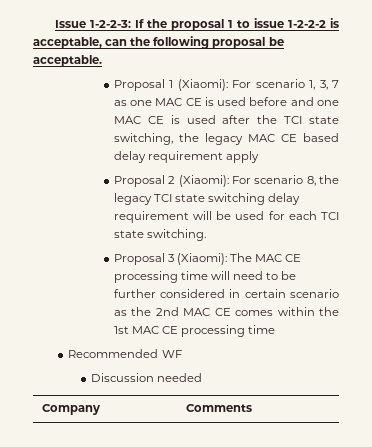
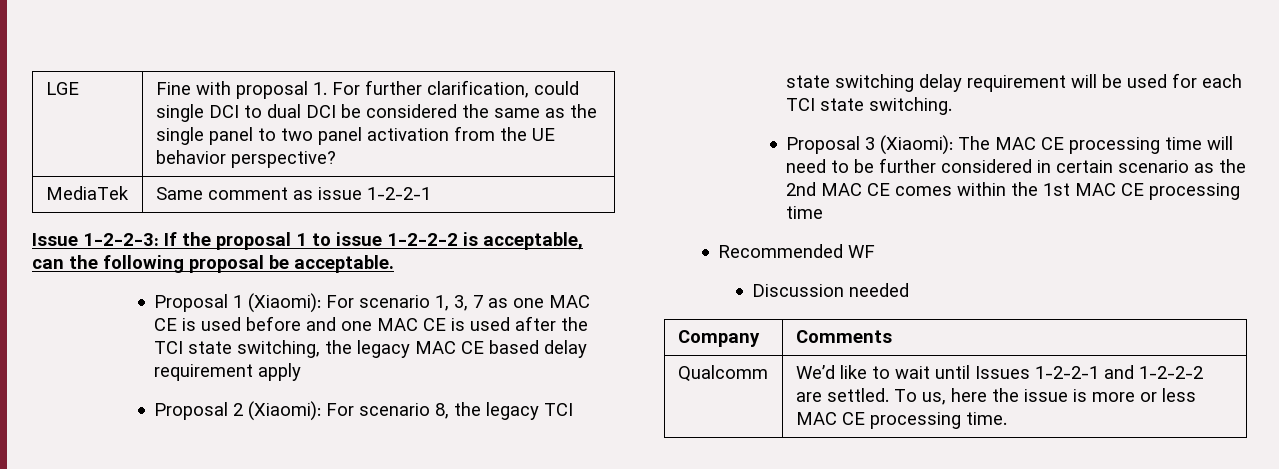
(55, 24) none -> [45,82,79,95] [155,80,579,99] [155,104,597,122] [155,126,555,145] [155,150,336,168] [45,186,129,200] [155,187,431,200] LGE | Fine with proposal 1. For further clarification, could single DCI to dual DCI be considered the same as the single panel to two panel activation from the UE behavior perspective? // MediaTek | Same comment as issue 1-2-2-1 //
(252, 408) none -> [677,365,768,382] [795,365,1203,379] [795,388,1196,405] [795,412,1007,429] // Qualcomm | We’d like to wait until Issues 1-2-2-1 and 1-2-2-2 are settled. To us, here the issue is more or less MAC CE processing time.

